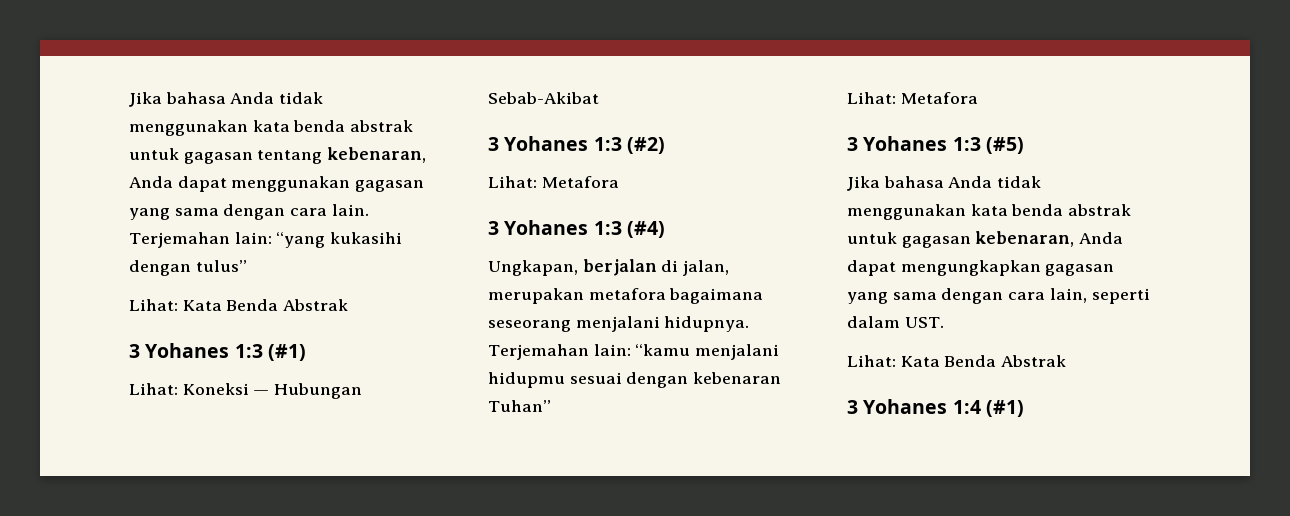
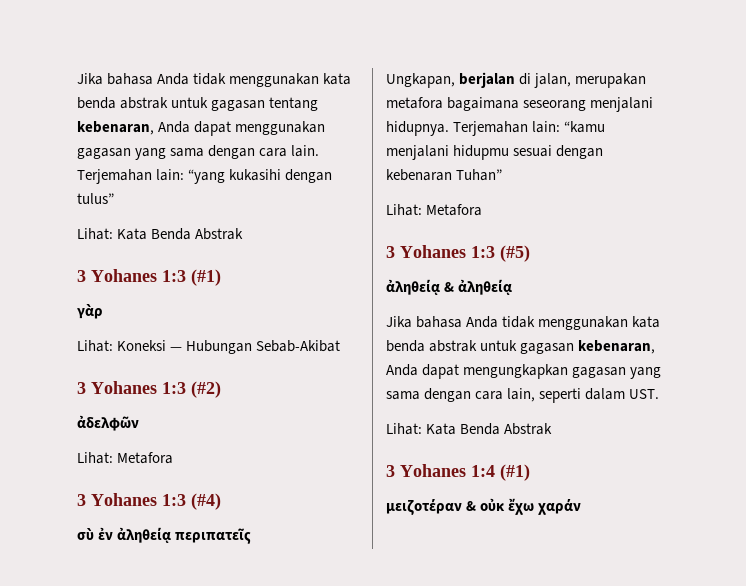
(306, 352) none -> [76,304,103,319] // γὰρ
(665, 145) none -> [77,415,139,431] // ἀδελφῶν
(665, 229) none -> [77,527,252,544] // σὺ ἐν ἀληθείᾳ περιπατεῖς
(1024, 145) none -> [386,279,513,295] // ἀληθείᾳ & ἀληθείᾳ
(1024, 408) none -> [386,498,582,515] // μειζοτέραν & οὐκ ἔχω χαράν

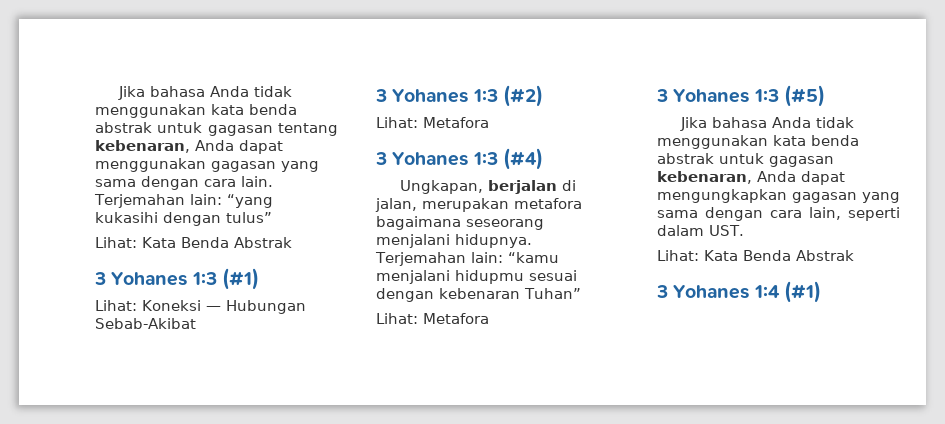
[76,304,103,319] // γὰρ -> (259, 279) none
[77,415,139,431] // ἀδελφῶν -> (543, 96) none
[77,527,252,544] // σὺ ἐν ἀληθείᾳ περιπατεῖς -> (543, 159) none
[386,279,513,295] // ἀληθείᾳ & ἀληθείᾳ -> (825, 96) none
[386,498,582,515] // μειζοτέραν & οὐκ ἔχω χαράν -> (821, 292) none

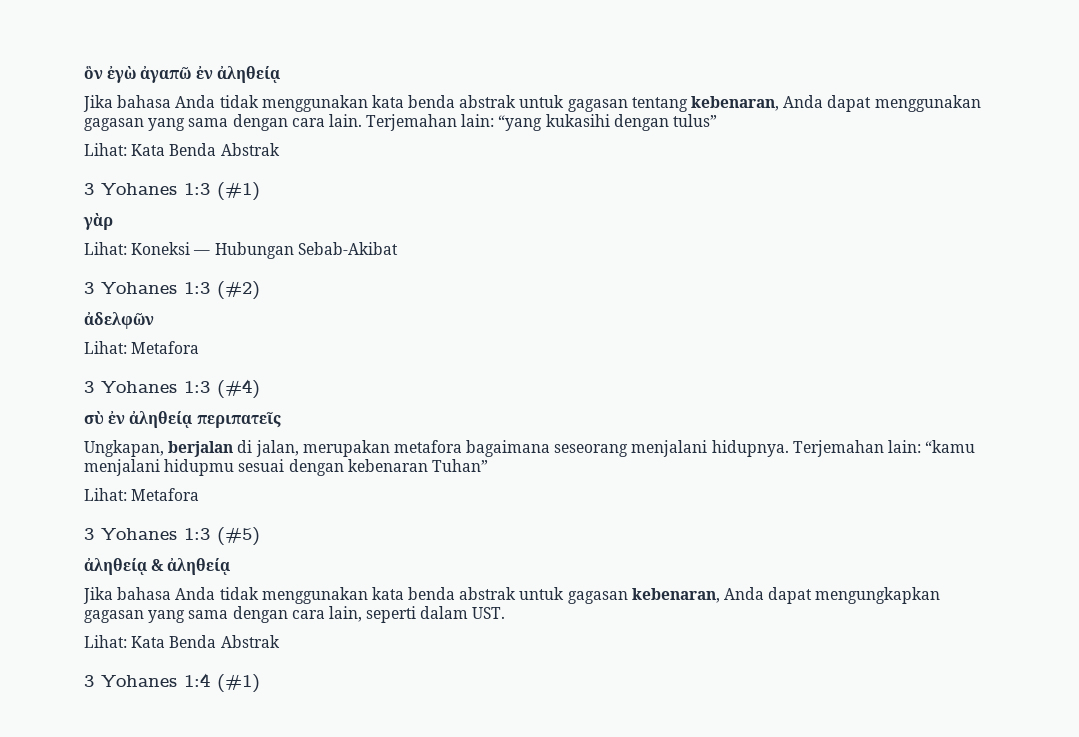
(117, 93) none -> [84,66,280,83] ὃν ἐγὼ ἀγαπῶ ἐν ἀληθείᾳ //
(259, 279) none -> [83,213,113,230] // γὰρ
(543, 96) none -> [84,312,154,329] // ἀδελφῶν
(543, 159) none -> [84,411,281,428] // σὺ ἐν ἀληθείᾳ περιπατεῖς
(825, 96) none -> [84,558,231,575] // ἀληθείᾳ & ἀληθείᾳ

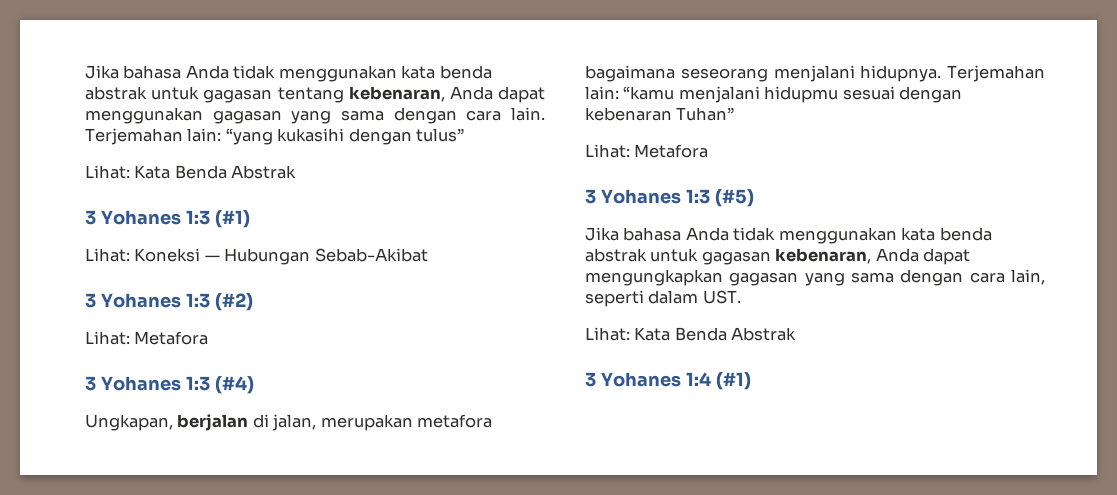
[84,66,280,83] ὃν ἐγὼ ἀγαπῶ ἐν ἀληθείᾳ // -> (85, 72) none
[83,213,113,230] // γὰρ -> (250, 219) none
[84,312,154,329] // ἀδελφῶν -> (253, 302) none
[84,411,281,428] // σὺ ἐν ἀληθείᾳ περιπατεῖς -> (254, 385) none
[84,558,231,575] // ἀληθείᾳ & ἀληθείᾳ -> (754, 198) none

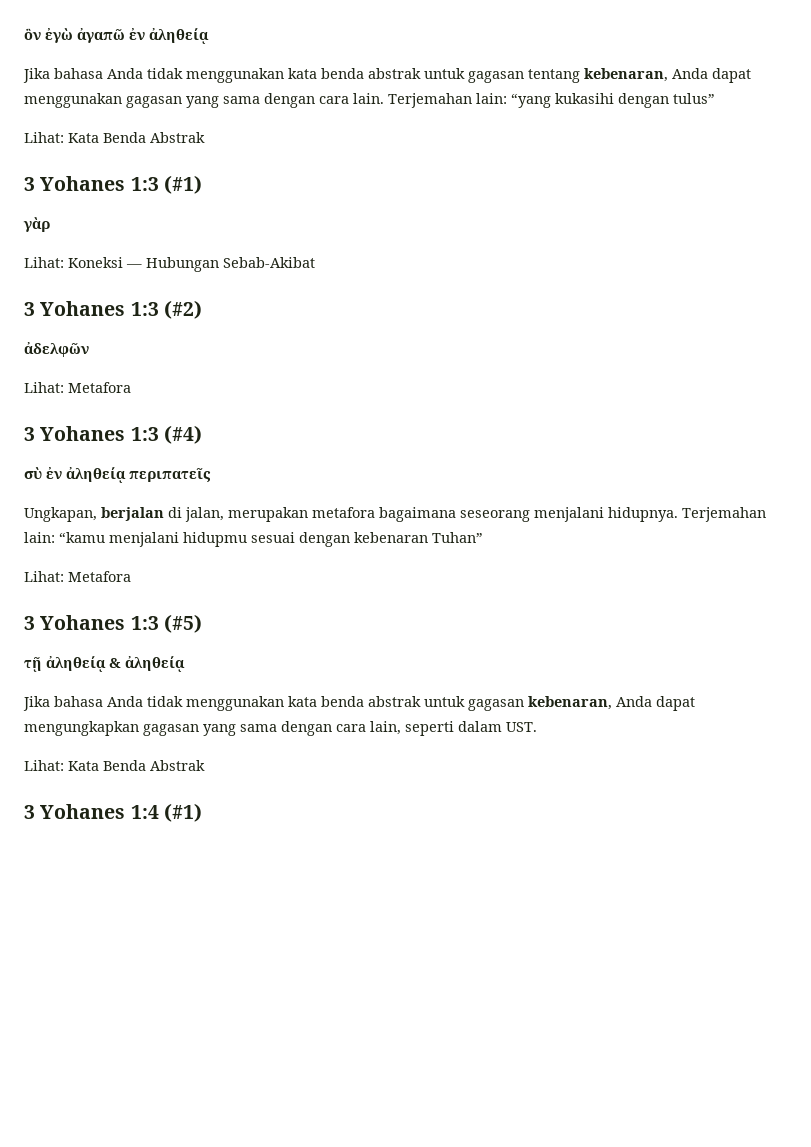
(85, 72) none -> [24,28,209,44] ὃν ἐγὼ ἀγαπῶ ἐν ἀληθείᾳ //
(250, 219) none -> [23,217,50,232] // γὰρ
(253, 302) none -> [24,342,89,357] // ἀδελφῶν
(254, 385) none -> [24,467,211,483] // σὺ ἐν ἀληθείᾳ περιπατεῖς
(754, 198) none -> [24,656,185,672] // τῇ ἀληθείᾳ & ἀληθείᾳ

